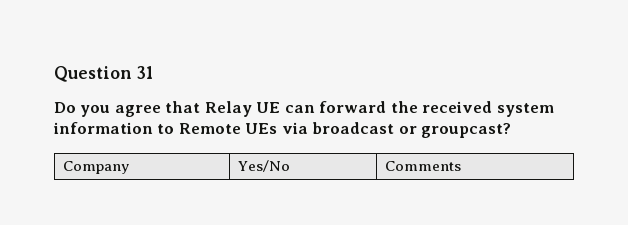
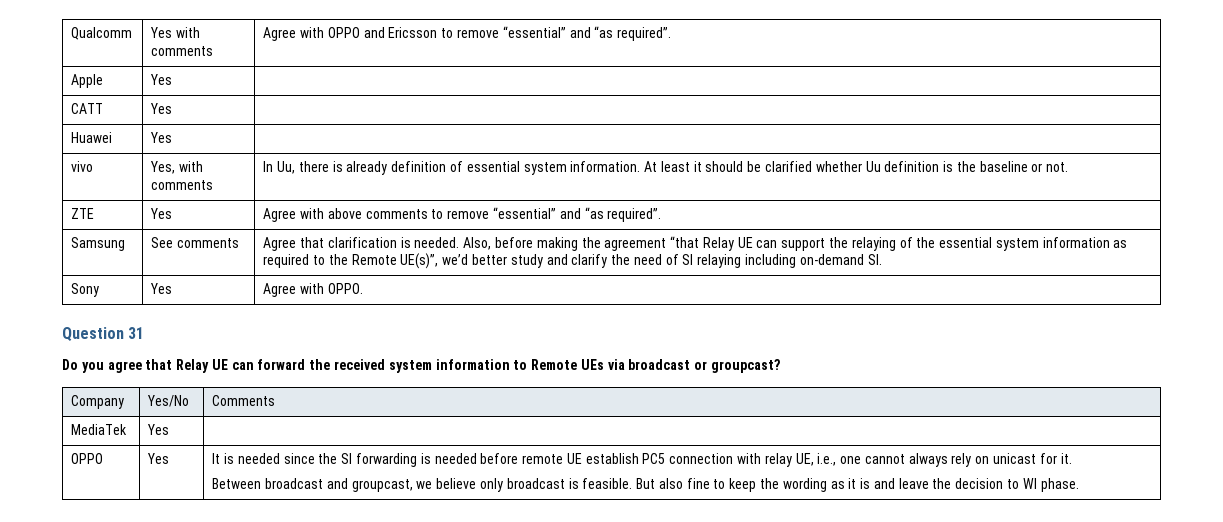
(54, 74) none -> [71,27,133,40] [150,27,201,38] [151,46,214,56] [263,26,672,41] [71,74,104,88] [150,74,173,85] [71,103,104,114] [150,103,173,114] [71,132,113,143] [150,132,173,143] [71,161,94,172] [150,161,204,174] [151,180,214,190] [263,161,1069,175] [71,208,95,219] [150,208,173,219] [263,207,662,222] [71,237,126,251] [151,237,240,248] [263,236,1128,251] [263,253,882,269] [71,283,100,297] [150,283,173,294] [263,283,363,297] Qualcomm | Yes with comments | Agree with OPPO and Ericsson to remove “essential” and “as required”. // Apple | Yes | // CATT | Yes | // Huawei | Yes | // vivo | Yes, with comments | In Uu, there is already definition of essential system information. At least it should be clarified whether Uu definition is the baseline or not. // ZTE | Yes | Agree with above comments to remove “essential” and “as required”. // Samsung | See comments | Agree that clarification is needed. Also, before making the agreement “that Relay UE can support the relaying of the essential system information as required to the Remote UE(s)”, we’d better study and clarify the need of SI relaying including on-demand SI. // Sony | Yes | Agree with OPPO. //
(462, 166) none -> [71,424,128,435] [147,424,170,435] [71,453,104,464] [147,453,170,464] [212,453,1072,467] [212,478,1079,492] // MediaTek | Yes | // OPPO | Yes | It is needed since the SI forwarding is needed before remote UE establish PC5 connection with relay UE, i.e., one cannot always rely on unicast for it. // Between broadcast and groupcast, we believe only broadcast is feasible. But also fine to keep the wording as it is and leave the decision to WI phase.

